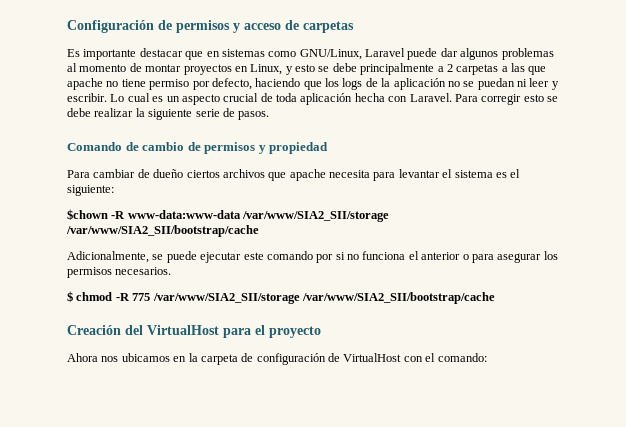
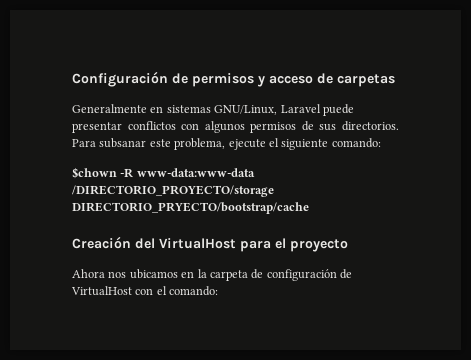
[67,48,204,60] Es importante destacar que -> [72,104,147,113] Generalmente
[268,51,297,57] como -> (211, 109) none
[440,48,554,60] [67,63,547,75] [67,78,559,90] [67,93,558,105] [67,108,270,120] [67,142,329,154] [67,169,521,181] [67,185,114,196] [67,209,390,222] [66,225,259,237] [67,251,558,263] [67,267,172,278] [67,291,495,304] dar algunos problemas al momento de montar proyectos en Linux, y esto se debe principalmente a 2 carpetas a las que apache no tiene permiso por defecto, haciendo que los logs de la aplicación no se puedan ni leer y escribir. Lo cual es un aspecto crucial de toda aplicación hecha con Laravel. Para corregir esto se debe realizar la siguiente serie de pasos. // Comando de cambio de permisos y propiedad // Para cambiar de dueño ciertos archivos que apache necesita para levantar el sistema es el siguiente: // $chown -R www-data:www-data /var/www/SIA2_SII/storage /var/www/SIA2_SII/bootstrap/cache // Adicionalmente, se puede ejecutar este comando por si no funciona el anterior o para asegurar los permisos necesarios. // $ chmod -R 775 /var/www/SIA2_SII/storage /var/www/SIA2_SII/bootstrap/cache -> [72,121,399,133] [72,138,381,150] [72,167,255,179] [72,185,274,197] [72,202,309,214] presentar conflictos con algunos permisos de sus directorios. Para subsanar este problema, ejecute el siguiente comando: // $chown -R www-data:www-data /DIRECTORIO_PROYECTO/storage DIRECTORIO_PRYECTO/bootstrap/cache

